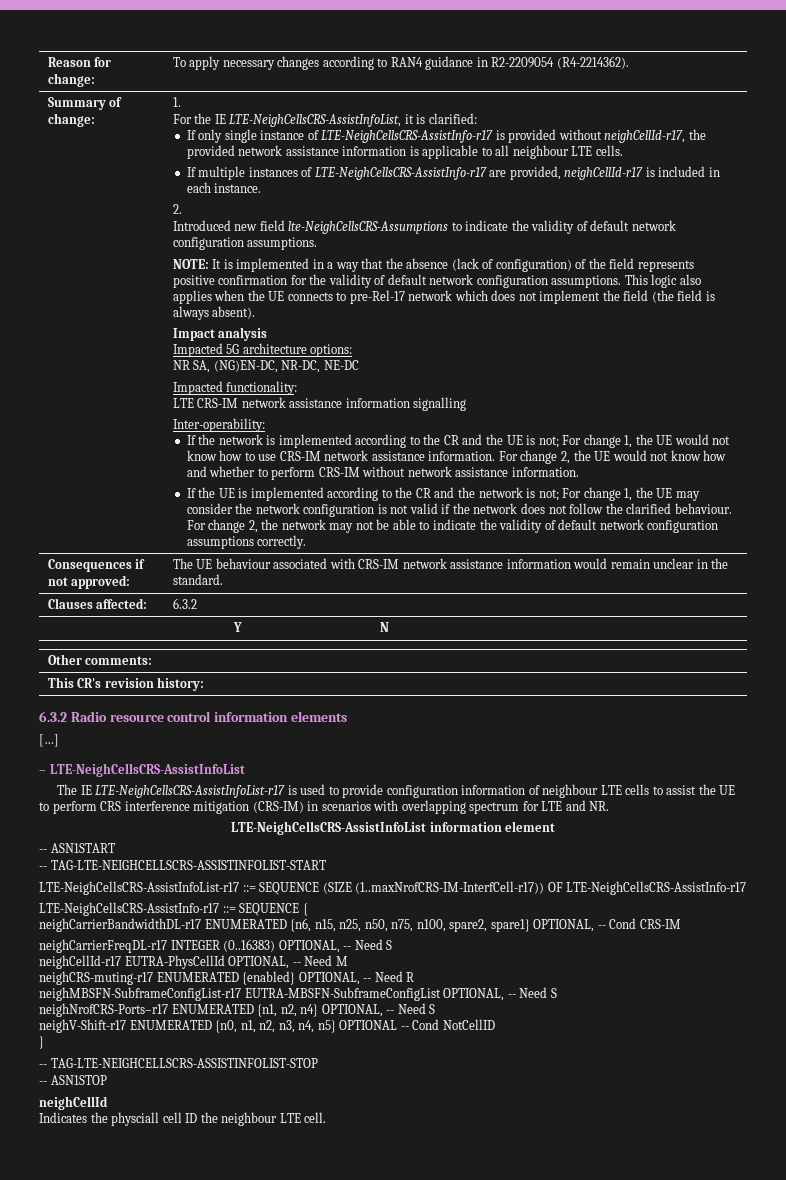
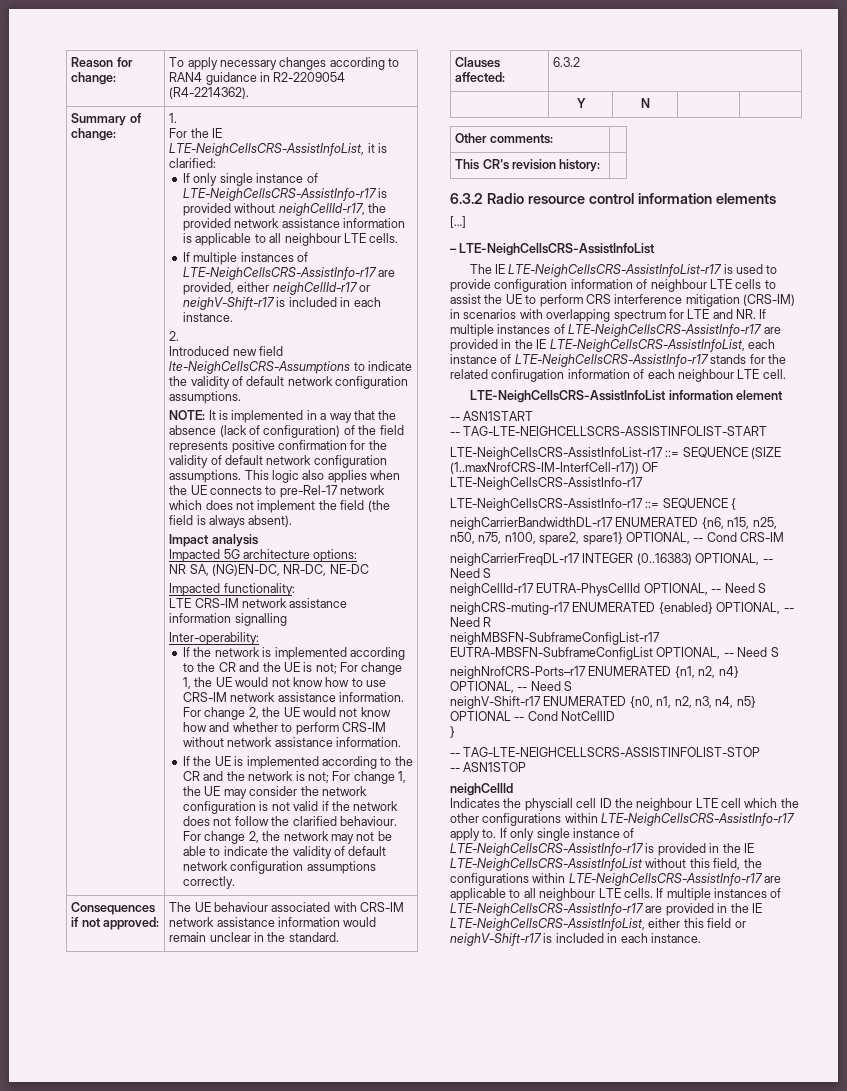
[564,167,644,180] neighCellId-r17 -> [237,282,371,295] [183,297,276,310] either neighCellId-r17 or neighV-Shift-r17
(610, 806) none -> [759,309,767,319] [450,324,781,337] [450,339,775,352] [450,354,786,367] [450,369,786,382] If multiple instances of LTE-NeighCellsCRS-AssistInfo-r17 are provided in the IE LTE-NeighCellsCRS-AssistInfoList, each instance of LTE-NeighCellsCRS-AssistInfo-r17 stands for the related confirugation information of each neighbour LTE cell.
[335,956,348,966] M -> [757,583,766,593] S
[304,1112,327,1123] cell. -> [721,798,799,808] [450,813,796,826] [450,828,635,841] [450,843,754,856] [450,858,762,871] [450,873,782,886] [450,888,782,901] [450,903,762,916] [450,918,746,931] [450,933,701,946] cell which the other configurations within LTE-NeighCellsCRS-AssistInfo-r17 apply to. If only single instance of LTE-NeighCellsCRS-AssistInfo-r17 is provided in the IE LTE-NeighCellsCRS-AssistInfoList without this field, the configurations within LTE-NeighCellsCRS-AssistInfo-r17 are applicable to all neighbour LTE cells. If multiple instances of LTE-NeighCellsCRS-AssistInfo-r17 are provided in the IE LTE-NeighCellsCRS-AssistInfoList, either this field or neighV-Shift-r17 is included in each instance.

